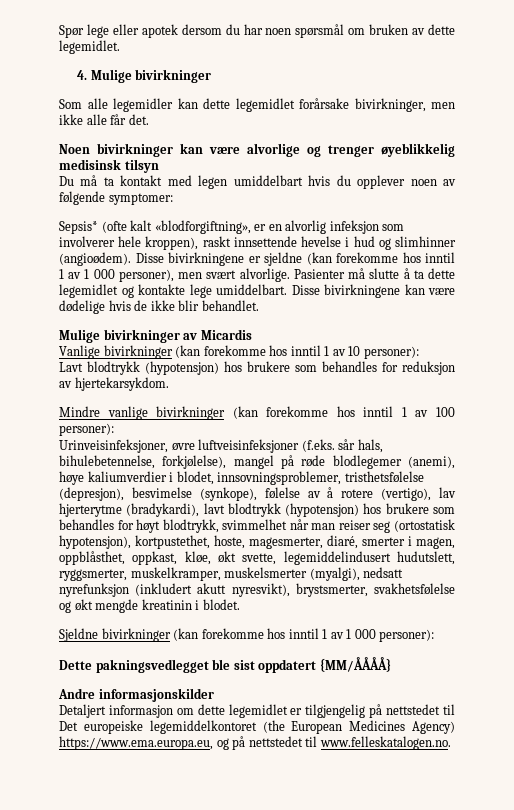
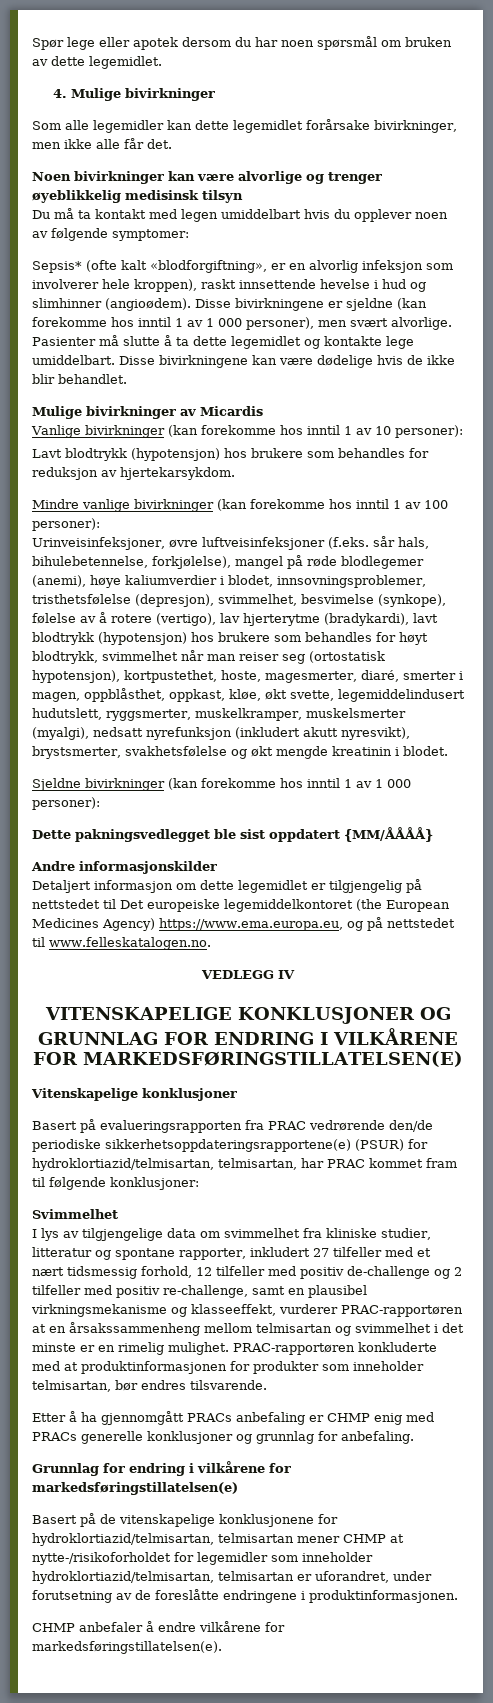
(124, 494) none -> [218,594,297,606] svimmelhet,
(451, 743) none -> [201,970,295,979] [44,1007,451,1024] [38,1028,458,1045] [33,1051,464,1067] [31,1088,237,1101] [32,1119,433,1133] [32,1139,428,1152] [32,1158,457,1171] [32,1177,199,1190] [32,1209,118,1219] [32,1228,431,1241] [32,1247,431,1260] [32,1266,462,1279] [32,1285,367,1298] [31,1304,463,1317] [32,1322,464,1336] [32,1342,437,1355] [32,1361,424,1374] [32,1380,267,1392] [32,1411,434,1425] [32,1431,414,1444] [32,1461,291,1476] [32,1482,238,1495] [32,1513,338,1527] [32,1533,404,1546] [32,1552,373,1565] [32,1571,432,1584] [32,1589,458,1603] [32,1621,285,1632] [32,1641,222,1654] // VEDLEGG IV // VITENSKAPELIGE KONKLUSJONER OG GRUNNLAG FOR ENDRING I VILKÅRENE FOR MARKEDSFØRINGSTILLATELSEN(E) // Vitenskapelige konklusjoner // Basert på evalueringsrapporten fra PRAC vedrørende den/de periodiske sikkerhetsoppdateringsrapportene(e) (PSUR) for hydroklortiazid/telmisartan, telmisartan, har PRAC kommet fram til følgende konklusjoner: // Svimmelhet // I lys av tilgjengelige data om svimmelhet fra kliniske studier, litteratur og spontane rapporter, inkludert 27 tilfeller med et nært tidsmessig forhold, 12 tilfeller med positiv de-challenge og 2 tilfeller med positiv re-challenge, samt en plausibel virkningsmekanisme og klasseeffekt, vurderer PRAC-rapportøren at en årsakssammenheng mellom telmisartan og svimmelhet i det minste er en rimelig mulighet. PRAC-rapportøren konkluderte med at produktinformasjonen for produkter som inneholder telmisartan, bør endres tilsvarende. // Etter å ha gjennomgått PRACs anbefaling er CHMP enig med PRACs generelle konklusjoner og grunnlag for anbefaling. // Grunnlag for endring i vilkårene for markedsføringstillatelsen(e) // Basert på de vitenskapelige konklusjonene for hydroklortiazid/telmisartan, telmisartan mener CHMP at nytte-/risikoforholdet for legemidler som inneholder hydroklortiazid/telmisartan, telmisartan er uforandret, under forutsetning av de foreslåtte endringene i produktinformasjonen. // CHMP anbefaler å endre vilkårene for markedsføringstillatelsen(e).

